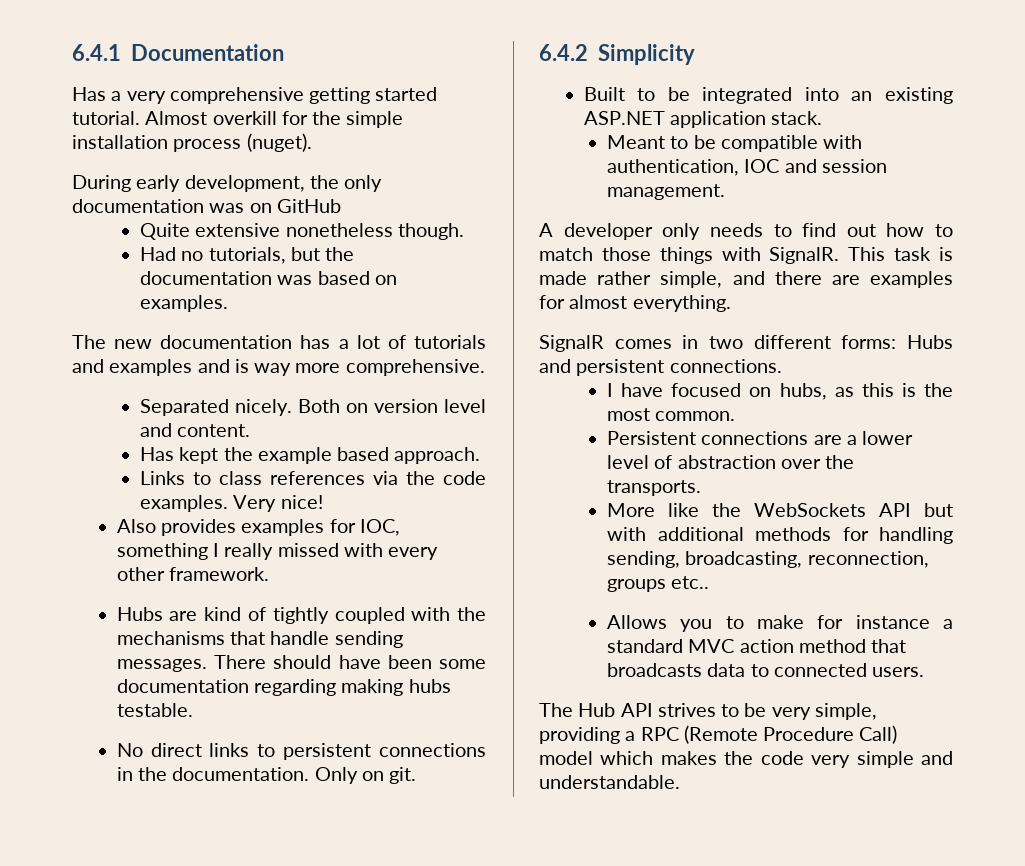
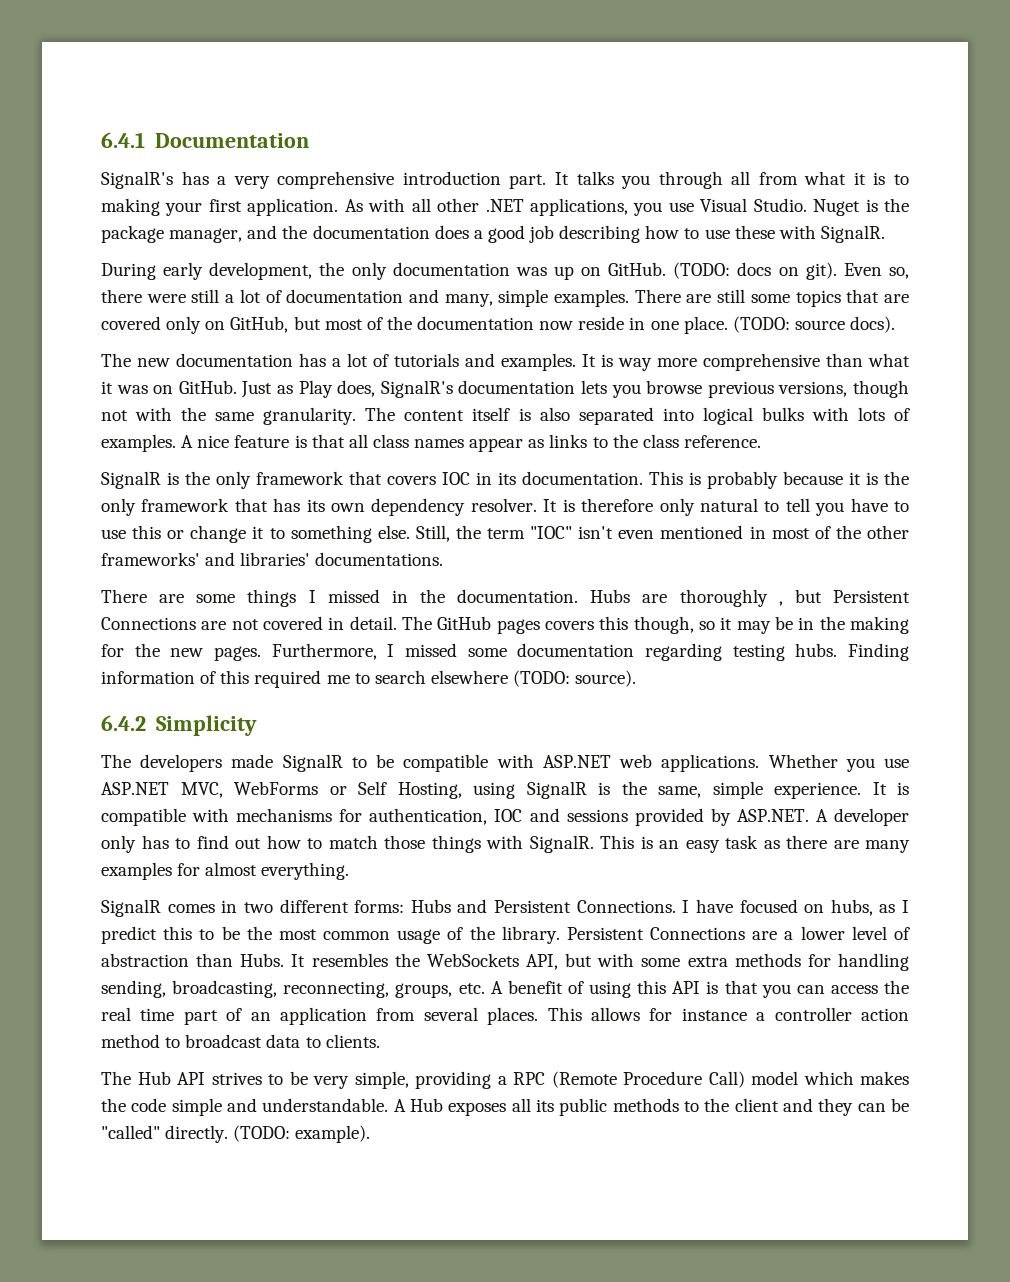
[72,87,106,101] Has -> [101,171,209,189] SignalR's has
[309,87,438,104] [72,111,404,128] [72,133,312,152] getting started tutorial. Almost overkill for the simple installation process (nuget). -> [402,171,909,189] [101,198,909,216] [101,225,885,243] introduction part. It talks you through all from what it is to making your first application. As with all other .NET applications, you use Visual Studio. Nuget is the package manager, and the documentation does a good job describing how to use these with SignalR.
[249,199,341,213] [140,223,464,240] [140,247,355,264] [140,271,397,285] [140,295,229,312] on GitHub // Quite extensive nonetheless though. // Had no tutorials, but the documentation was based on examples. -> [553,262,909,280] [101,289,910,307] [101,316,896,334] up on GitHub. (TODO: docs on git). Even so, there were still a lot of documentation and many, simple examples. There are still some topics that are covered only on GitHub, but most of the documentation now reside in one place. (TODO: source docs).
[109,359,230,376] examples and -> [501,353,596,371] examples. It
[345,359,485,376] [140,399,487,416] [140,423,251,437] [140,447,481,464] [140,471,486,485] [140,495,323,512] [116,519,400,536] [116,543,439,560] [116,567,270,581] [116,607,487,624] [116,631,403,648] [116,655,486,672] [116,679,451,696] [116,703,193,717] [116,743,486,760] [116,767,417,784] [539,44,695,65] [583,87,953,104] [583,111,823,128] [607,135,863,152] [607,159,887,176] [607,184,726,200] comprehensive. // Separated nicely. Both on version level and content. // Has kept the example based approach. // Links to class references via the code examples. Very nice! // Also provides examples for IOC, something I really missed with every other framework. // Hubs are kind of tightly coupled with the mechanisms that handle sending messages. There should have been some documentation regarding making hubs testable. // No direct links to persistent connections in the documentation. Only on git. // 6.4.2 Simplicity // Built to be integrated into an existing ASP.NET application stack. // Meant to be compatible with authentication, IOC and session management. // -> [703,353,910,371] [101,380,910,398] [101,407,910,425] [101,434,761,452] [101,471,909,489] [101,498,909,516] [101,525,909,543] [101,552,444,566] [101,589,910,607] [101,616,910,634] [101,643,909,661] [101,670,637,688] [101,715,257,736] [101,754,910,772] [101,781,909,799] [101,808,809,826] comprehensive than what it was on GitHub. Just as Play does, SignalR's documentation lets you browse previous versions, though not with the same granularity. The content itself is also separated into logical bulks with lots of examples. A nice feature is that all class names appear as links to the class reference. // SignalR is the only framework that covers IOC in its documentation. This is probably because it is the only framework that has its own dependency resolver. It is therefore only natural to tell you have to use this or change it to something else. Still, the term "IOC" isn't even mentioned in most of the other frameworks' and libraries' documentations. // There are some things I missed in the documentation. Hubs are thoroughly , but Persistent Connections are not covered in detail. The GitHub pages covers this though, so it may be in the making for the new pages. Furthermore, I missed some documentation regarding testing hubs. Finding information of this required me to search elsewhere (TODO: source). // 6.4.2 Simplicity // The developers made SignalR to be compatible with ASP.NET web applications. Whether you use ASP.NET MVC, WebForms or Self Hosting, using SignalR is the same, simple experience. It is compatible with mechanisms for authentication, IOC and sessions provided by ASP.NET.
[709,223,763,237] needs -> [141,835,169,849] has
[894,247,953,261] [539,271,765,288] task is made rather simple, and -> [640,835,780,853] is an easy task as
(860, 280) none -> [865,840,910,853] many
[576,359,782,376] persistent connections. // -> [494,900,676,913] Persistent Connections.
[861,383,953,397] [607,408,736,421] [607,431,809,445] this is the most common. // Persistent connections -> [902,900,909,913] [101,926,746,944] I predict this to be the most common usage of the library. Persistent Connections
[780,455,855,469] [607,480,702,496] [607,503,700,517] over the transports. // More like -> [196,953,388,967] than Hubs. It resembles
[879,503,912,517] API -> [526,954,558,970] API,
[657,527,744,541] additional -> [641,956,728,967] some extra
[807,551,929,568] [607,576,710,592] [607,615,953,632] [607,639,907,653] [607,663,925,677] reconnection, groups etc.. // Allows you to make for instance a standard MVC action method that broadcasts data to connected users. -> [283,980,909,998] [101,1007,909,1025] [101,1034,380,1048] reconnecting, groups, etc. A benefit of using this API is that you can access the real time part of an application from several places. This allows for instance a controller action method to broadcast data to clients.
[811,755,851,768] very -> (167, 1105) none
(680, 782) none -> [393,1098,910,1116] [101,1125,371,1143] A Hub exposes all its public methods to the client and they can be "called" directly. (TODO: example).

